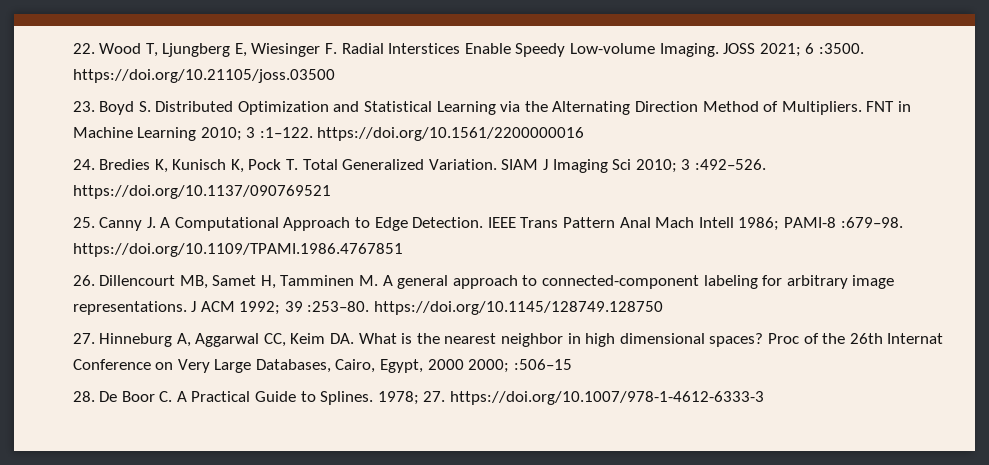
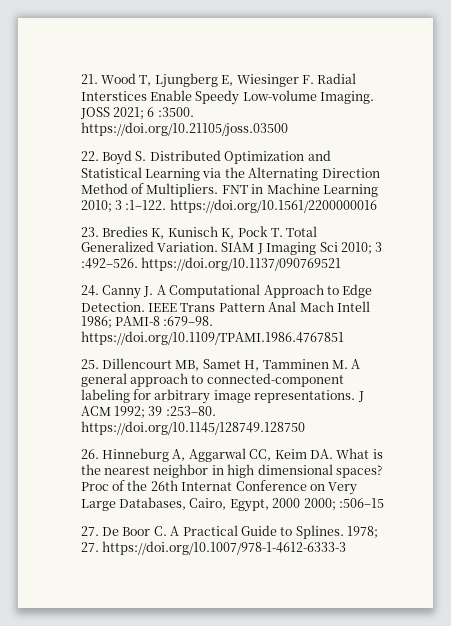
[72,43,95,54] 22. -> [80,74,98,84] 21.
[72,101,95,112] 23. -> [80,151,99,161] 22.
[72,159,95,170] 24. -> [80,227,99,237] 23.
[72,217,95,228] 25. -> [80,285,99,296] 24.
[72,275,95,286] 26. -> [80,359,99,369] 25.
[72,333,95,344] 27. -> [80,449,99,459] 26.
[72,391,95,402] 28. -> [80,526,99,536] 27.

